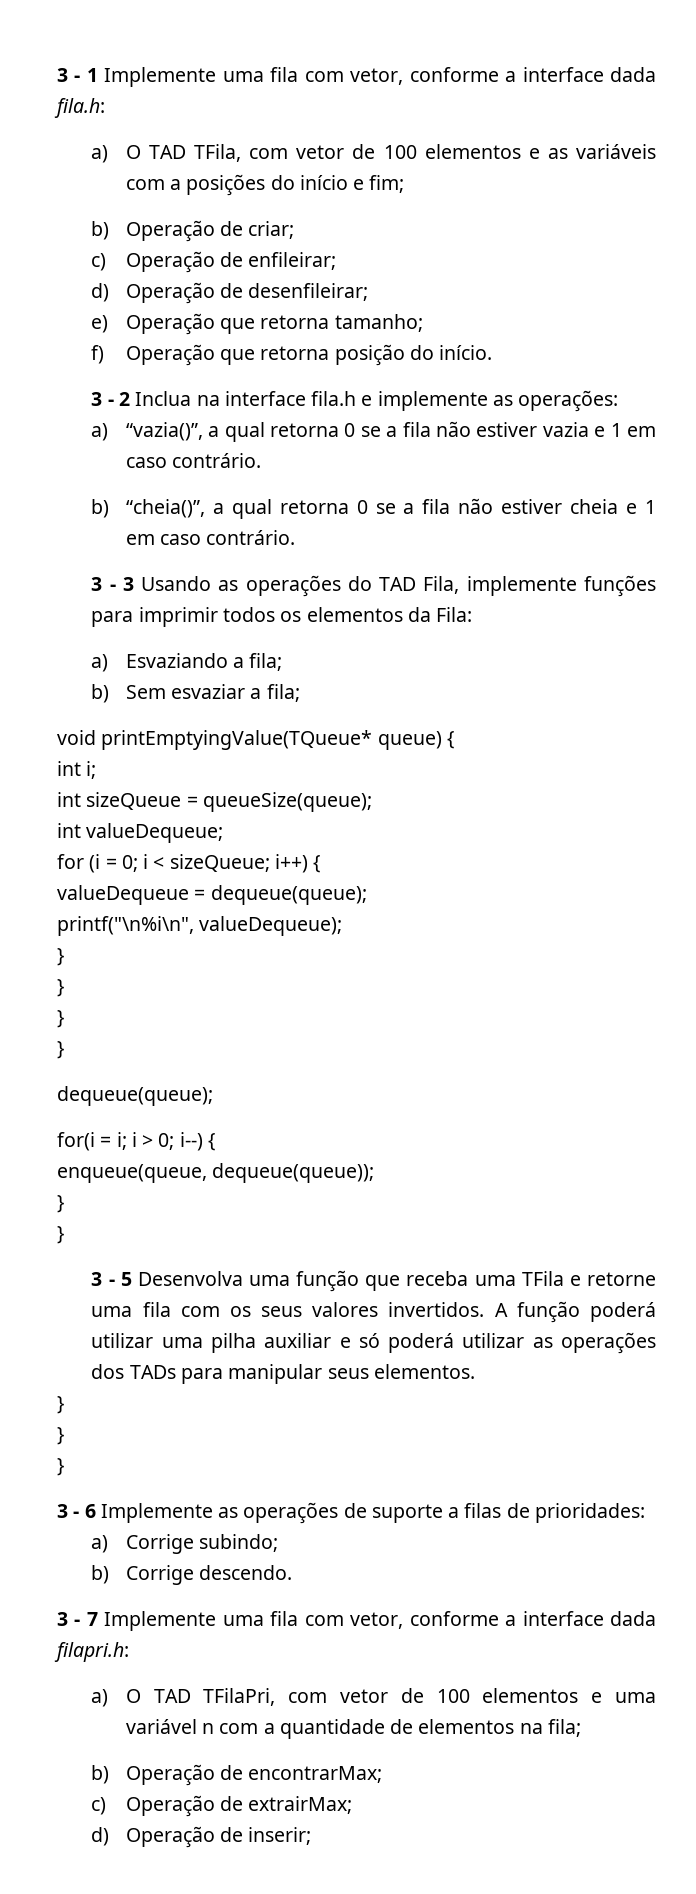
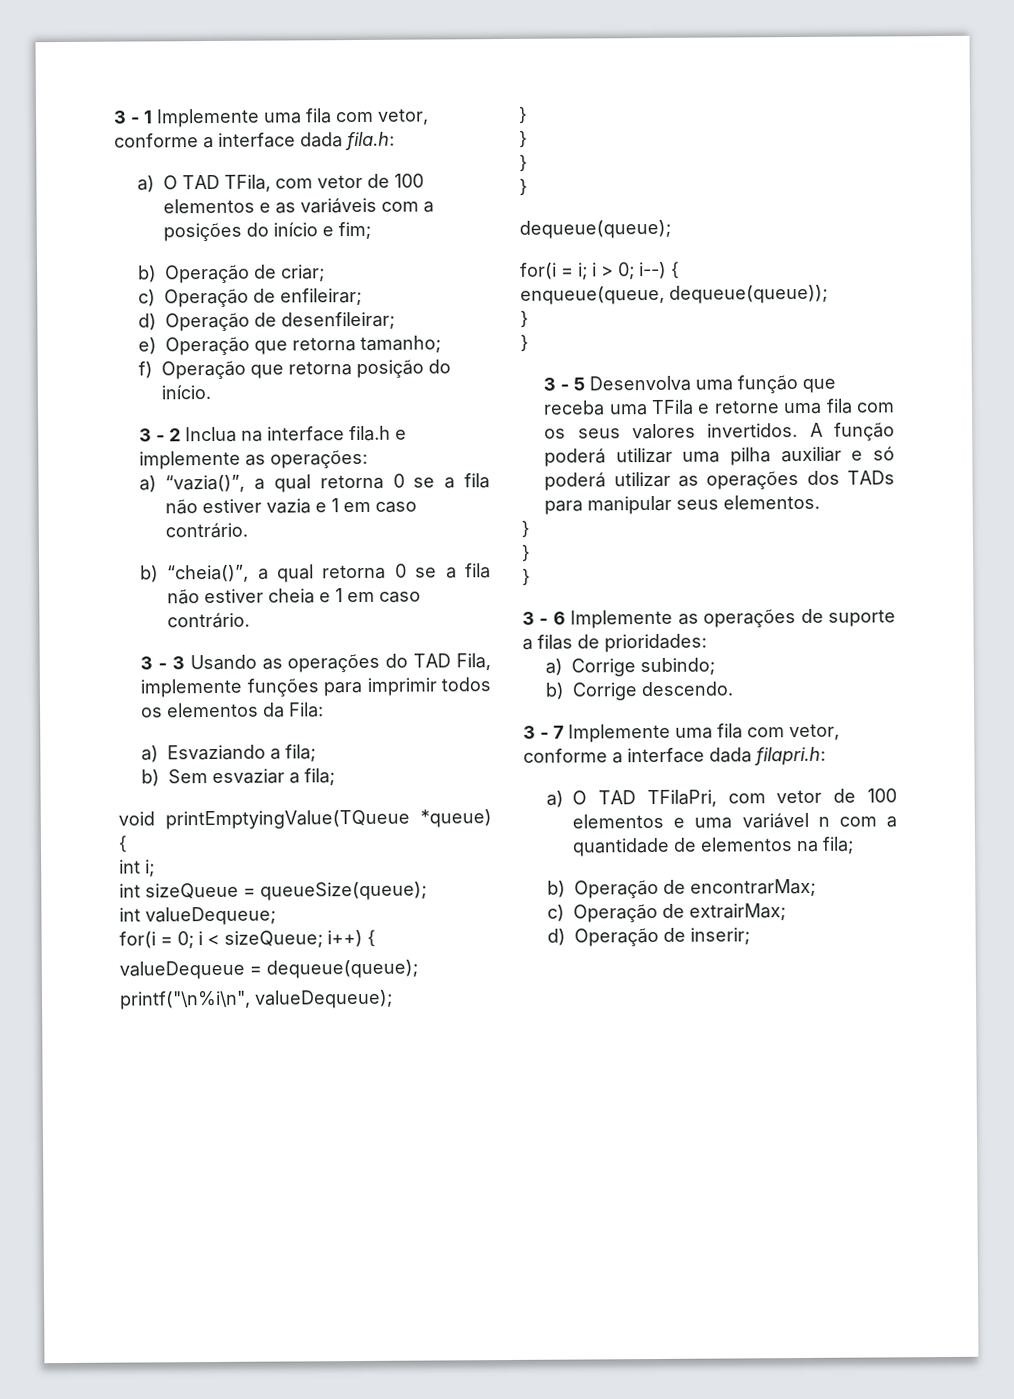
[101,730,442,750] printEmptyingValue(TQueue* queue) -> [165,809,492,830] printEmptyingValue(TQueue *queue)
[57,854,101,873] for (i -> [119,931,156,949] for(i

